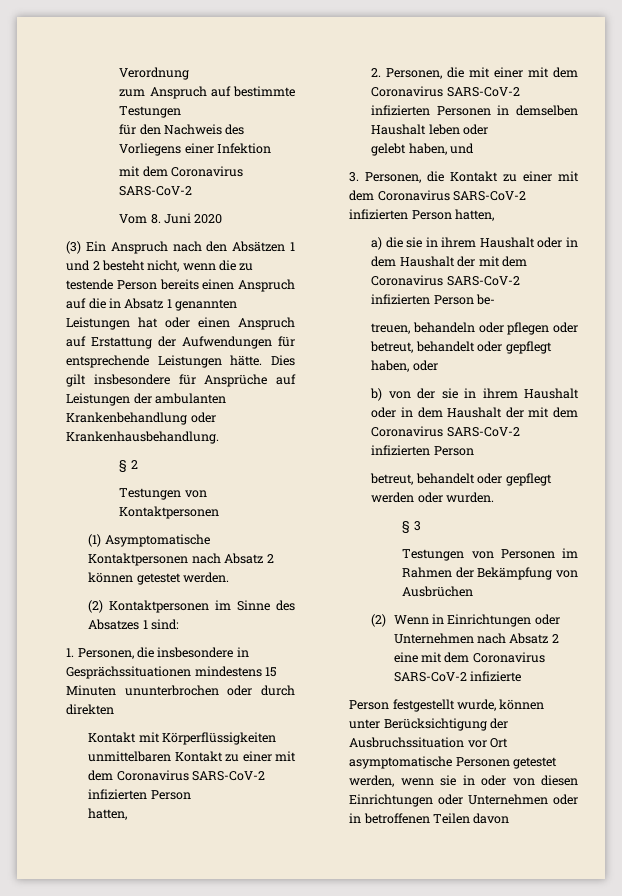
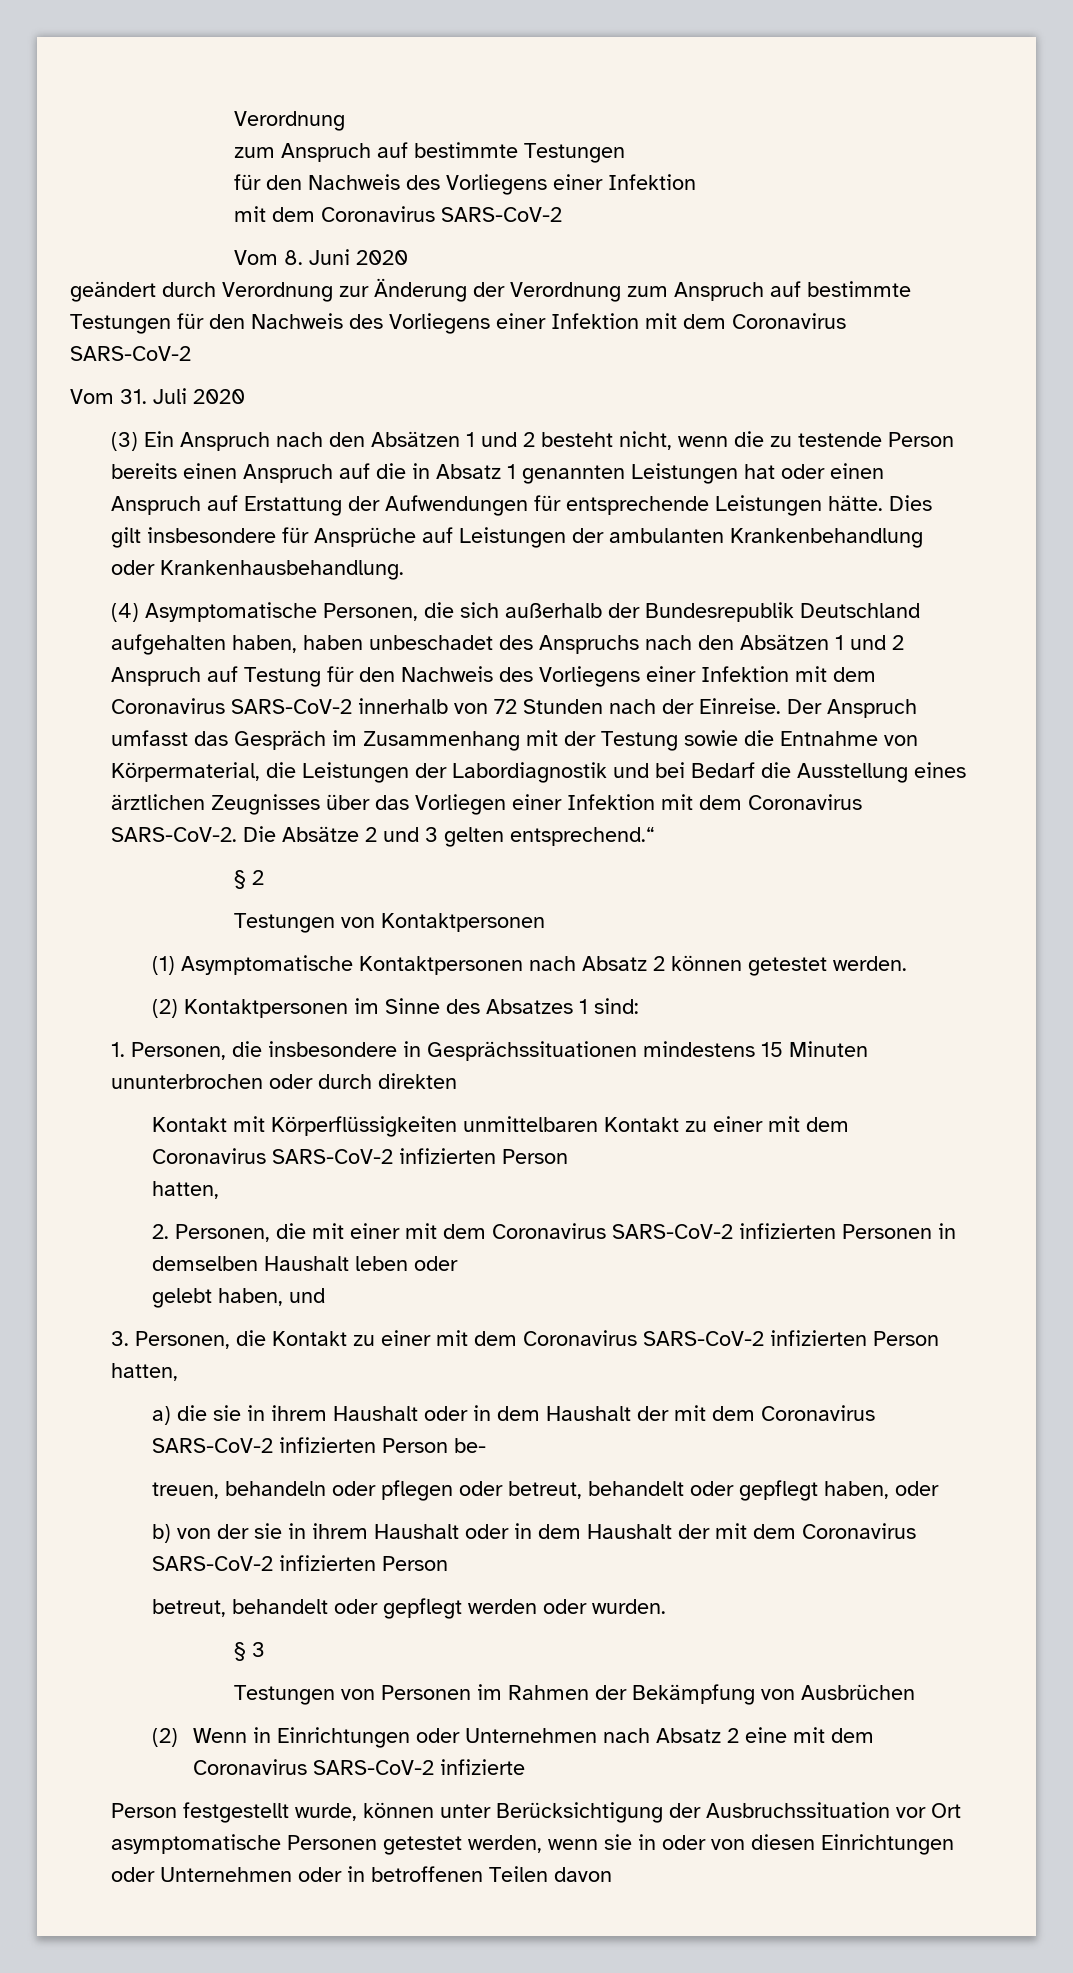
(223, 219) none -> [70,278,911,302] [70,313,846,334] [70,346,191,361] [70,388,245,404] // geändert durch Verordnung zur Änderung der Verordnung zum Anspruch auf bestimmte Testungen für den Nachweis des Vorliegens einer Infektion mit dem Coronavirus SARS-CoV-2 // Vom 31. Juli 2020
(220, 437) none -> [110,602,920,622] [110,634,904,655] [110,666,876,687] [110,698,917,718] [110,730,918,751] [110,762,966,783] [110,794,862,815] [110,826,655,847] // (4) Asymptomatische Personen, die sich außerhalb der Bundesrepublik Deutschland aufgehalten haben, haben unbeschadet des Anspruchs nach den Absätzen 1 und 2 Anspruch auf Testung für den Nachweis des Vorliegens einer Infektion mit dem Coronavirus SARS-CoV-2 innerhalb von 72 Stunden nach der Einreise. Der Anspruch umfasst das Gespräch im Zusammenhang mit der Testung sowie die Entnahme von Körpermaterial, die Leistungen der Labordiagnostik und bei Bedarf die Ausstellung eines ärztlichen Zeugnisses über das Vorliegen einer Infektion mit dem Coronavirus SARS-CoV-2. Die Absätze 2 und 3 gelten entsprechend.“

